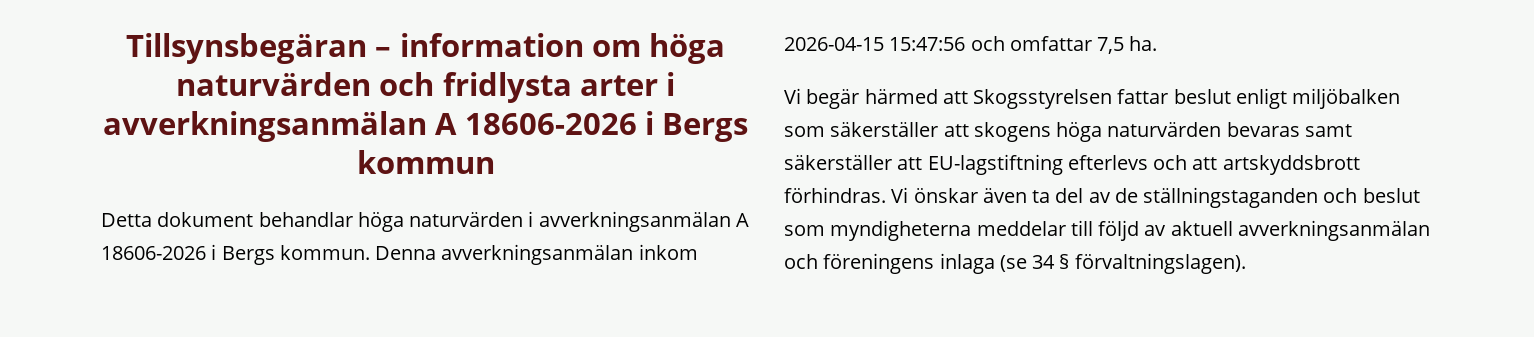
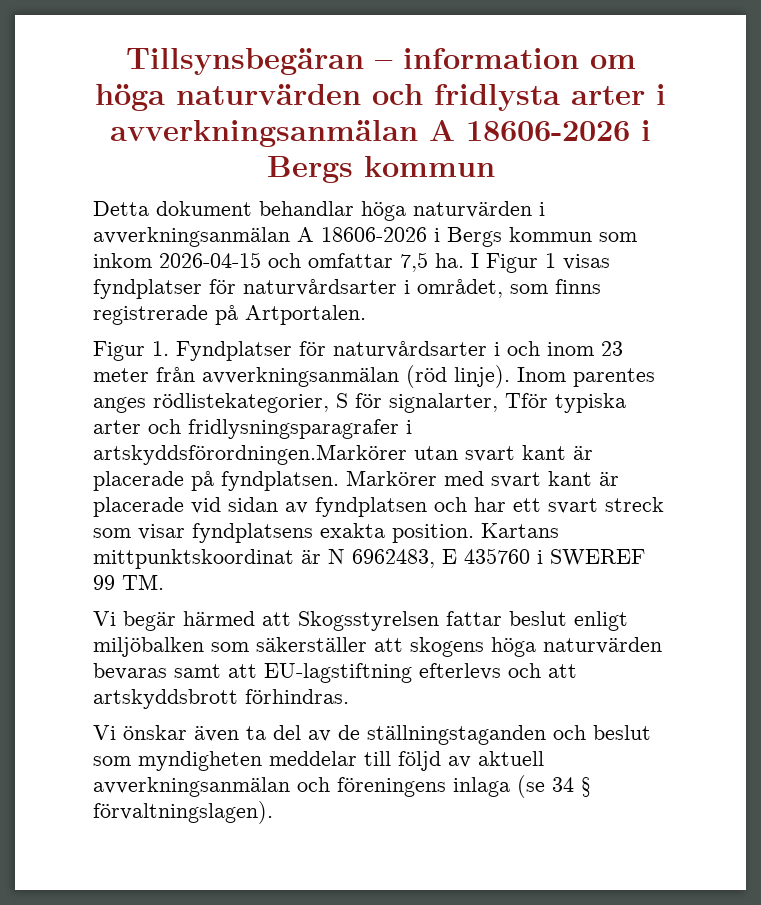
[279,244,634,265] kommun. Denna avverkningsanmälan -> [509,227,637,242] kommun som
[889,37,966,51] 15:47:56 -> (261, 260) none
(1158, 43) none -> [471,253,610,273] [93,279,601,299] [93,305,366,325] [93,341,623,361] [93,365,655,388] [93,393,626,413] [93,419,412,439] [93,444,593,465] [93,470,619,491] [93,497,664,517] [93,523,559,543] [93,548,645,569] [93,574,164,590] I Figur 1 visas fyndplatser för naturvårdsarter i området, som finns registrerade på Artportalen. // Figur 1. Fyndplatser för naturvårdsarter i och inom 23 meter från avverkningsanmälan (röd linje). Inom parentes anges rödlistekategorier, S för signalarter, Tför typiska arter och fridlysningsparagrafer i artskyddsförordningen.Markörer utan svart kant är placerade på fyndplatsen. Markörer med svart kant är placerade vid sidan av fyndplatsen och har ett svart streck som visar fyndplatsens exakta position. Kartans mittpunktskoordinat är N 6962483, E 435760 i SWEREF 99 TM.
[784,155,892,170] säkerställer -> (221, 671) none
(886, 195) none -> (349, 696) //
[830,220,972,241] myndigheterna -> [138,751,262,771] myndigheten

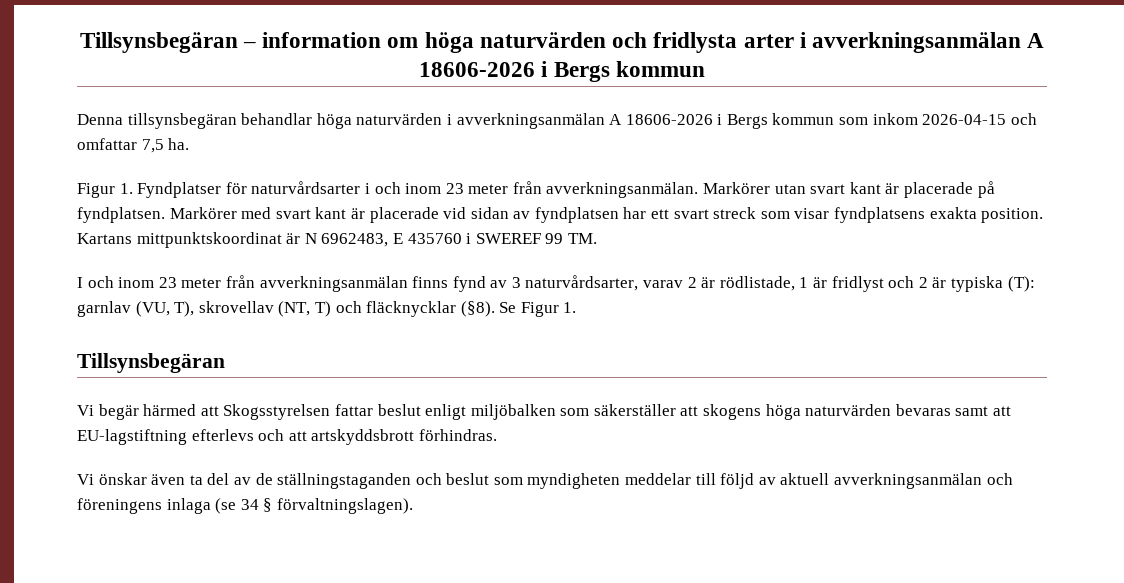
[93,201,252,216] Detta dokument -> [77,113,237,129] Denna tillsynsbegäran
[471,253,610,273] [93,279,601,299] [93,305,366,325] I Figur 1 visas fyndplatser för naturvårdsarter i området, som finns registrerade på Artportalen. -> (190, 144) none
[202,365,655,388] [93,393,626,413] [93,419,412,439] [93,444,407,465] avverkningsanmälan (röd linje). Inom parentes anges rödlistekategorier, S för signalarter, Tför typiska arter och fridlysningsparagrafer i artskyddsförordningen.Markörer -> [546,182,771,198] avverkningsanmälan. Markörer
[434,497,467,512] och -> (619, 215) none
(164, 582) none -> [77,275,1035,292] [77,301,577,317] [77,353,225,373] // I och inom 23 meter från avverkningsanmälan finns fynd av 3 naturvårdsarter, varav 2 är rödlistade, 1 är fridlyst och 2 är typiska (T): garnlav (VU, T), skrovellav (NT, T) och fläcknycklar (§8). Se Figur 1. // Tillsynsbegäran

